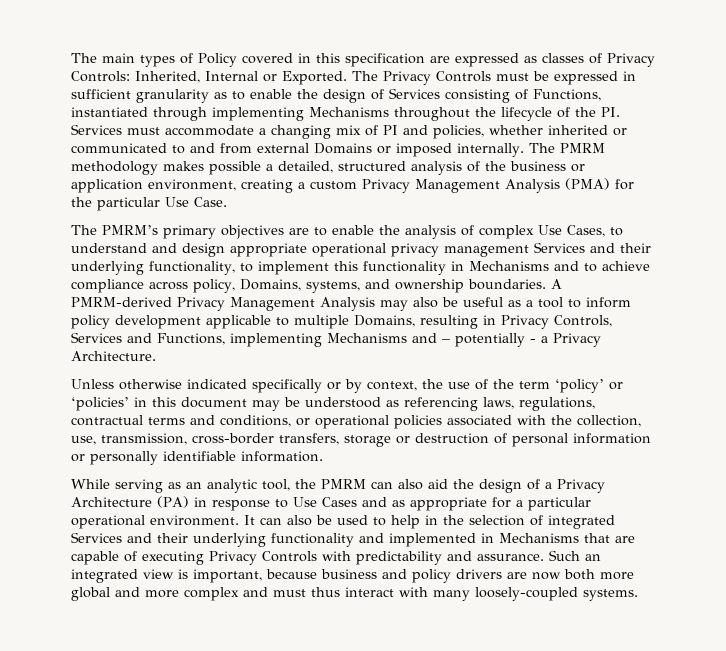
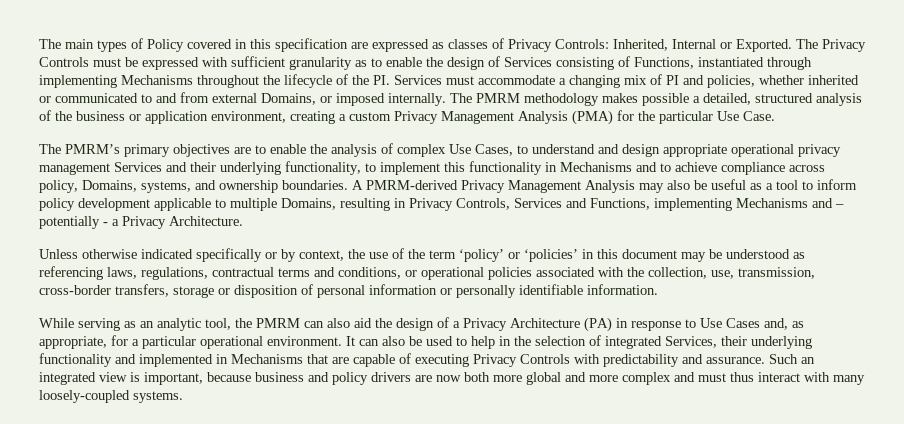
[623,71,636,81] in -> [202,57,228,67] with
[314,143,372,154] Domains -> [261,93,316,105] Domains,
[415,433,489,444] destruction -> [234,285,298,298] disposition
[361,497,487,511] and as appropriate -> [764,318,804,330] [39,336,107,349] and, as appropriate,
[71,532,152,543] Services and -> [665,336,717,348] Services,

